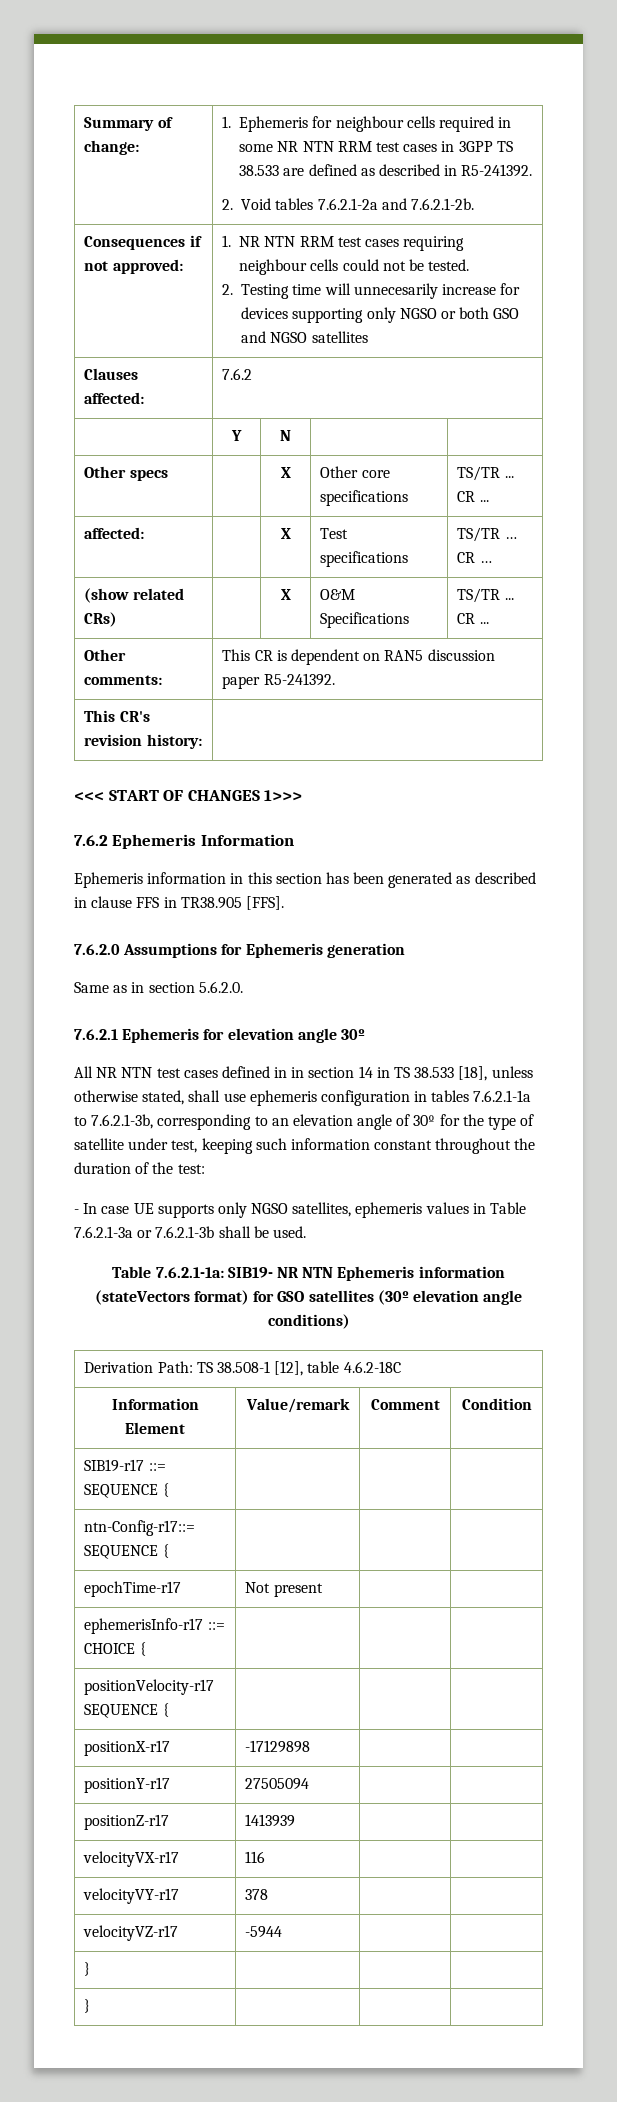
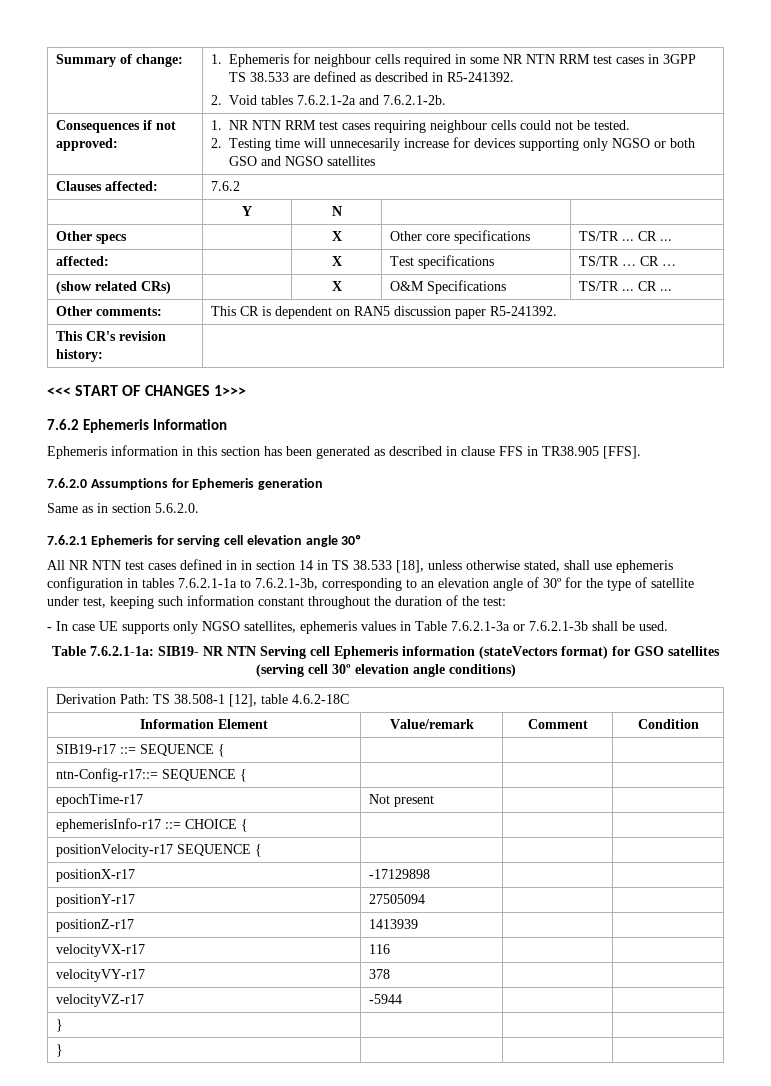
(225, 1034) none -> [177,535,244,547] serving cell
(334, 1272) none -> [260,646,330,659] Serving cell
[377,1290,409,1305] (30º -> [255,664,351,677] (serving cell 30º

